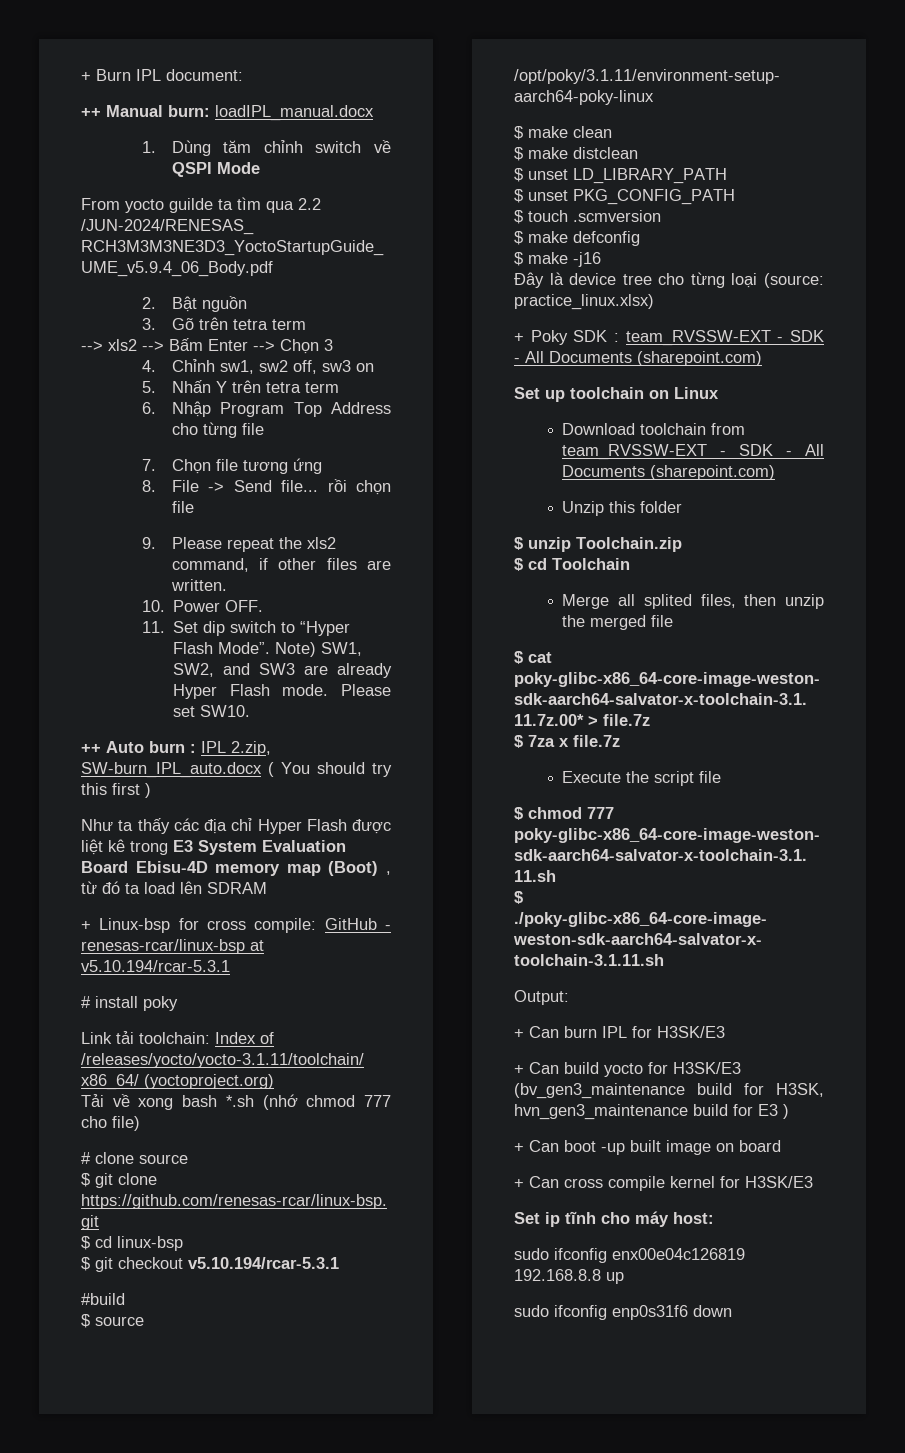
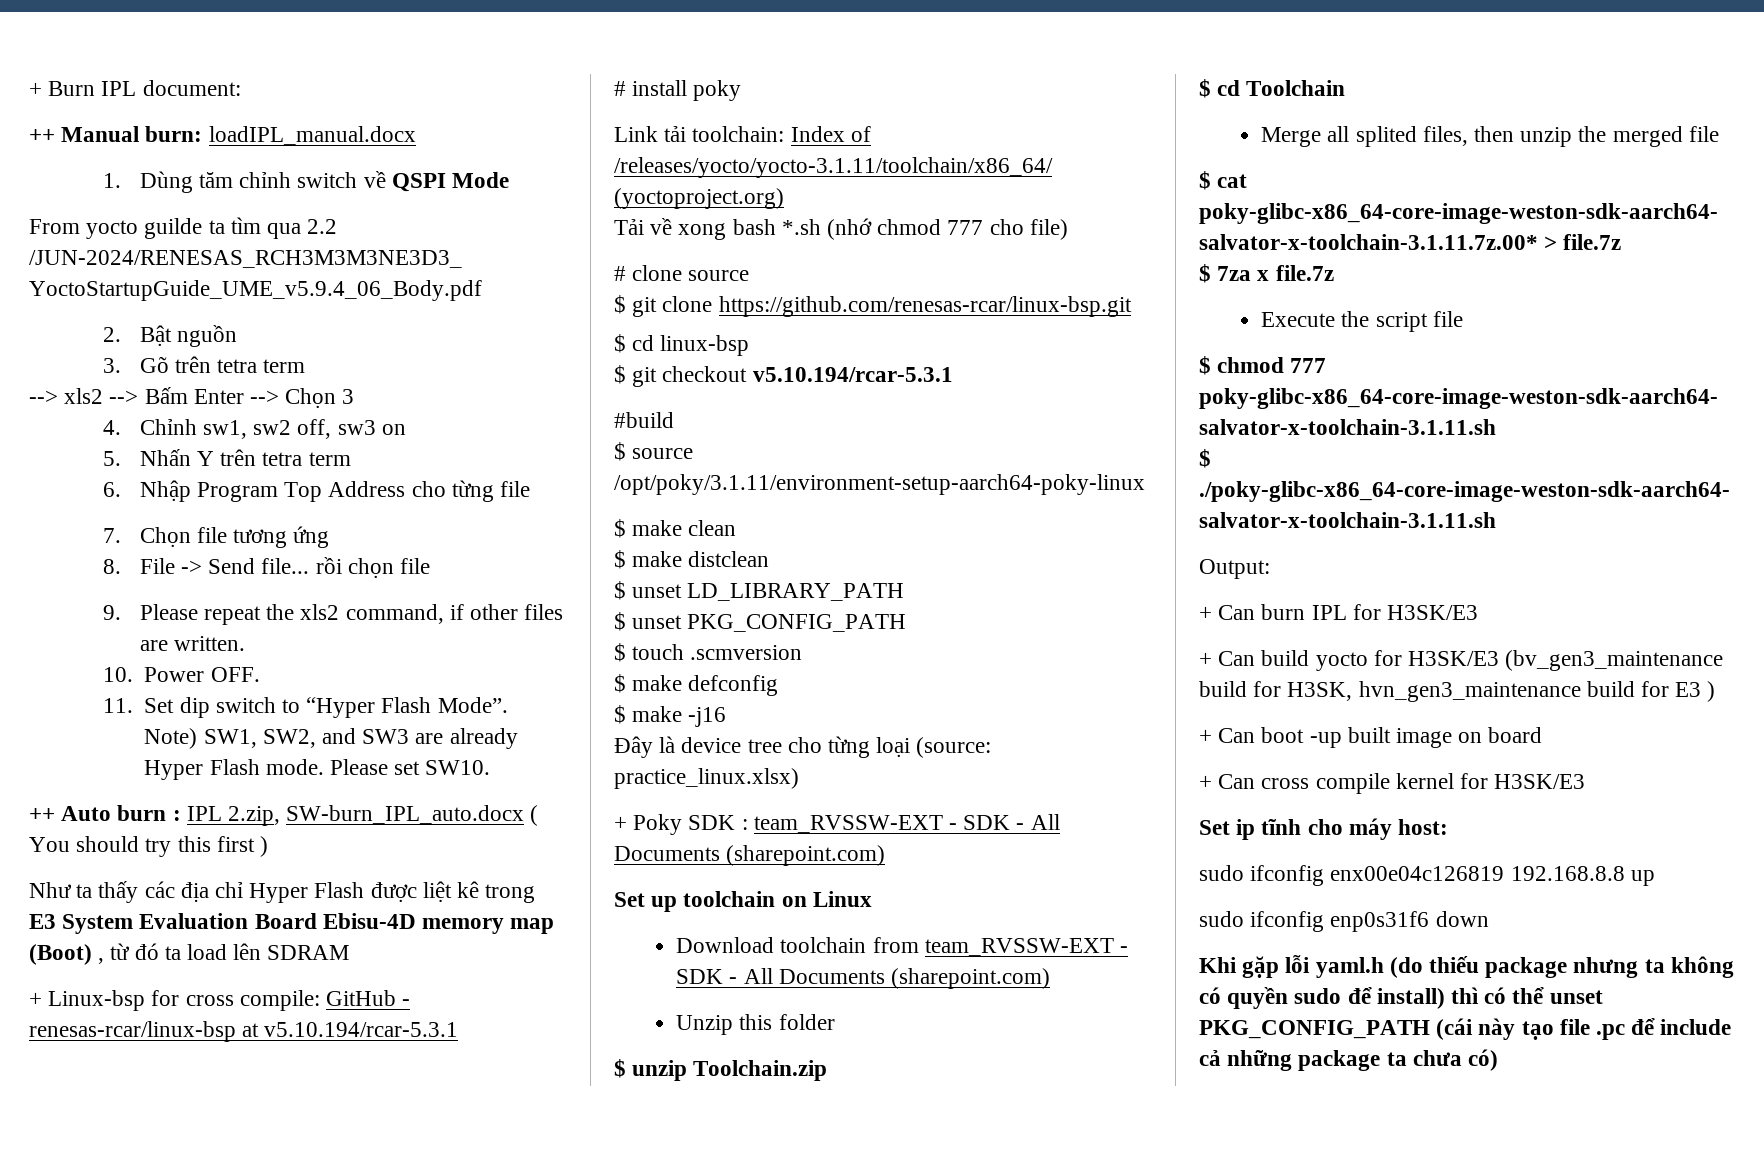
(732, 1311) none -> [1199,955,1734,978] [1199,987,1603,1009] [1199,1018,1732,1040] [1199,1049,1499,1071] // Khi gặp lỗi yaml.h (do thiếu package nhưng ta không có quyền sudo để install) thì có thể unset PKG_CONFIG_PATH (cái này tạo file .pc để include cả những package ta chưa có)

